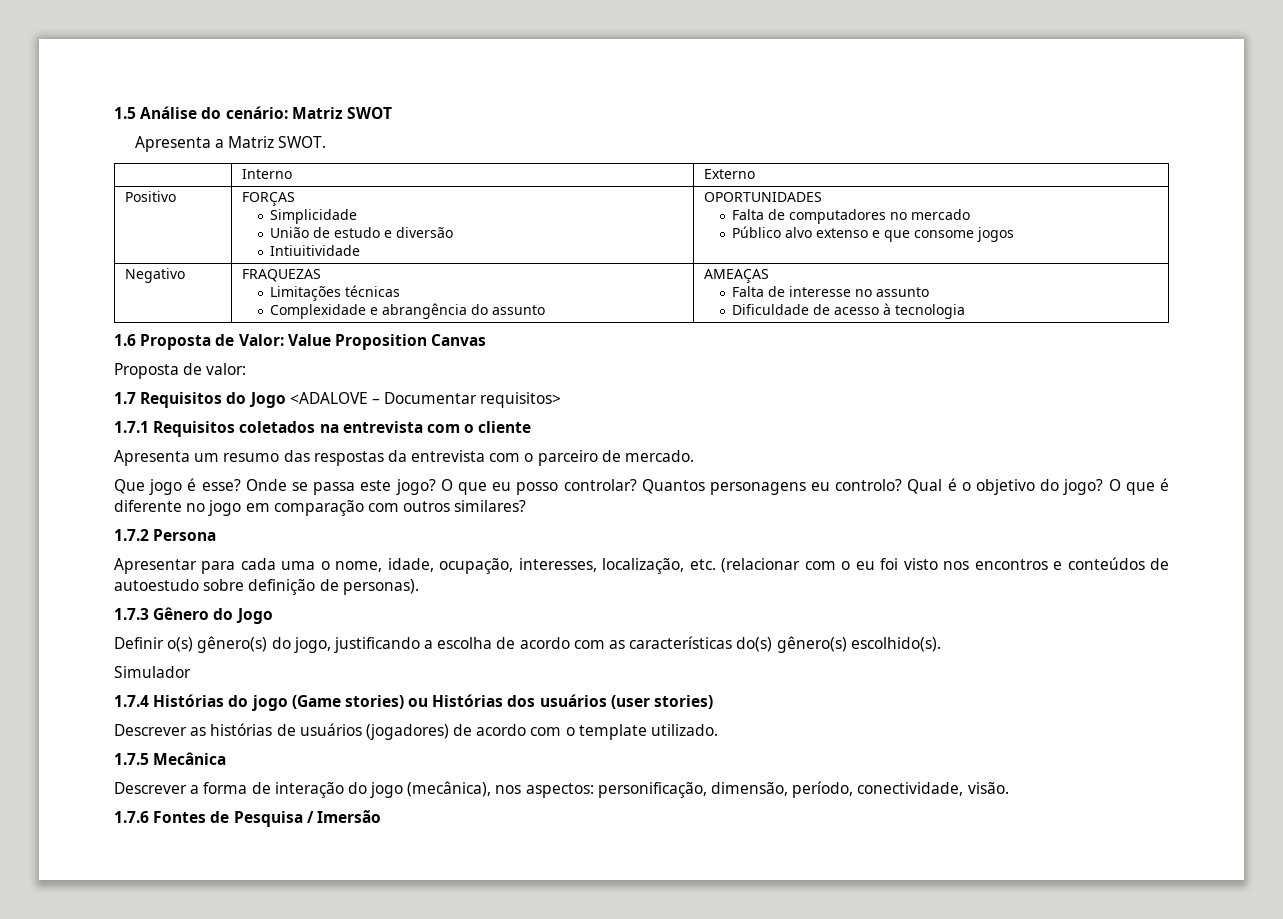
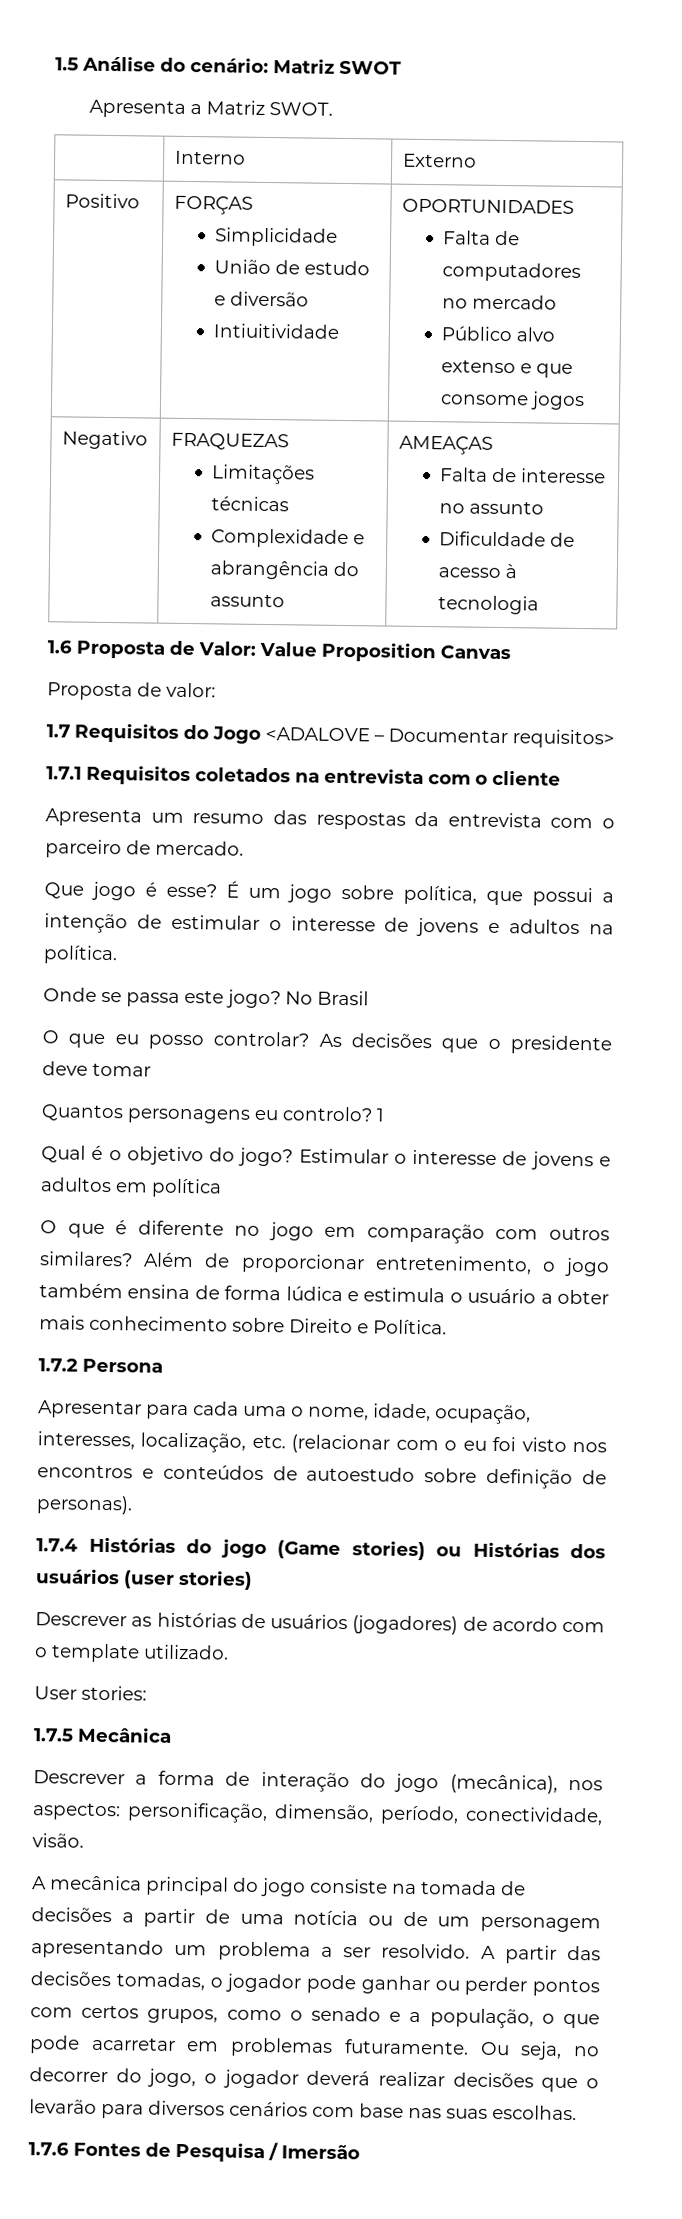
(241, 485) none -> [225,880,615,907] [44,913,615,937] [43,945,118,965] É um jogo sobre política, que possui a intenção de estimular o interesse de jovens e adultos na política. //
(436, 487) none -> [285,990,369,1006] No Brasil //
(637, 485) none -> [318,1033,612,1055] [42,1061,151,1077] As decisões que o presidente deve tomar //
(903, 485) none -> [376,1108,385,1122] 1 //
(1104, 487) none -> [298,1148,611,1171] [40,1177,222,1198] Estimular o interesse de jovens e adultos em política //
(527, 506) none -> [143,1252,610,1277] [39,1283,609,1305] [39,1315,447,1335] Além de proporcionar entretenimento, o jogo também ensina de forma lúdica e estimula o usuário a obter mais conhecimento sobre Direito e Política.
[114,607,273,624] [114,636,941,653] [114,666,191,678] // 1.7.3 Gênero do Jogo // Definir o(s) gênero(s) do jogo, justificando a escolha de acordo com as características do(s) gênero(s) escolhido(s). // Simulador -> (133, 1505) none
(719, 730) none -> [34,1685,147,1701] // User stories:
(1009, 788) none -> [32,1875,526,1897] [31,1907,601,1933] [31,1939,601,1964] [30,1971,600,1997] [30,2004,600,2029] [29,2035,600,2060] [29,2067,599,2093] [29,2099,577,2121] // A mecânica principal do jogo consiste na tomada de decisões a partir de uma notícia ou de um personagem apresentando um problema a ser resolvido. A partir das decisões tomadas, o jogador pode ganhar ou perder pontos com certos grupos, como o senado e a população, o que pode acarretar em problemas futuramente. Ou seja, no decorrer do jogo, o jogador deverá realizar decisões que o levarão para diversos cenários com base nas suas escolhas.

